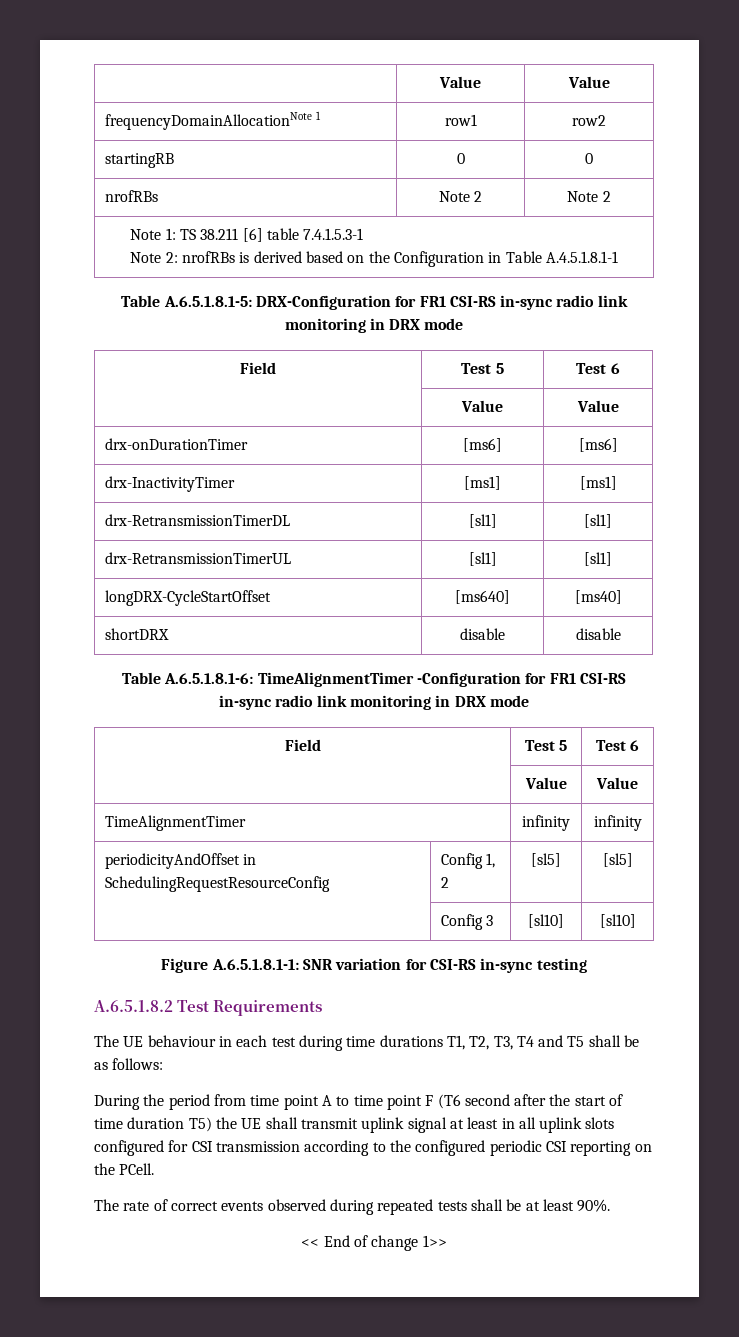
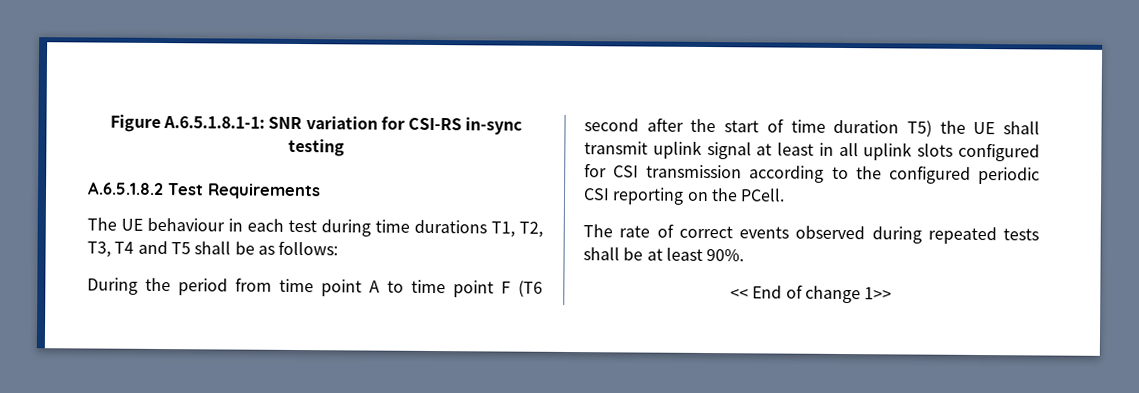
[439,76,481,88] [567,76,610,88] [105,111,322,130] [444,114,477,126] [572,115,606,126] [105,153,175,168] [456,153,465,164] [585,153,593,164] [105,190,159,202] [438,191,483,202] [567,191,611,202] [130,228,364,242] [130,251,618,267] [121,295,628,310] [284,318,464,333] [240,362,276,374] [461,363,504,374] [576,363,620,374] [461,400,503,412] [576,400,619,412] [105,438,249,450] [463,438,502,452] [578,438,618,452] [105,476,236,492] [464,476,501,490] [579,476,617,490] [105,514,291,526] [468,514,497,528] [584,514,612,528] [105,552,292,564] [468,552,497,566] [584,552,612,566] [105,590,272,606] [455,590,510,604] [574,590,622,604] [105,628,170,640] [460,628,505,640] [575,628,621,640] [122,672,626,687] [219,695,529,710] [284,739,321,751] [524,740,568,751] [595,740,640,751] [524,777,567,789] [596,777,638,789] [105,815,247,831] [522,815,570,831] [593,815,642,831] [105,853,257,869] [105,876,331,892] [441,853,496,869] [441,877,450,888] [531,853,561,867] [602,853,633,867] [441,914,494,930] [528,914,564,928] [599,914,636,928] | Value | Value // frequencyDomainAllocationNote 1 | row1 | row2 // startingRB | 0 | 0 // nrofRBs | Note 2 | Note 2 // Note 1: TS 38.211 [6] table 7.4.1.5.3-1 // Note 2: nrofRBs is derived based on the Configuration in Table A.4.5.1.8.1-1 // Table A.6.5.1.8.1-5: DRX-Configuration for FR1 CSI-RS in-sync radio link monitoring in DRX mode // Field | Test 5 | Test 6 // | Value | Value // drx-onDurationTimer | [ms6] | [ms6] // drx-InactivityTimer | [ms1] | [ms1] // drx-RetransmissionTimerDL | [sl1] | [sl1] // drx-RetransmissionTimerUL | [sl1] | [sl1] // longDRX-CycleStartOffset | [ms640] | [ms40] // shortDRX | disable | disable // Table A.6.5.1.8.1-6: TimeAlignmentTimer -Configuration for FR1 CSI-RS in-sync radio link monitoring in DRX mode // Field | Test 5 | Test 6 // | Value | Value // TimeAlignmentTimer | infinity | infinity // periodicityAndOffset in SchedulingRequestResourceConfig | Config 1, 2 | [sl5] | [sl5] // | Config 3 | [sl10] | [sl10] // -> (109, 123) none

